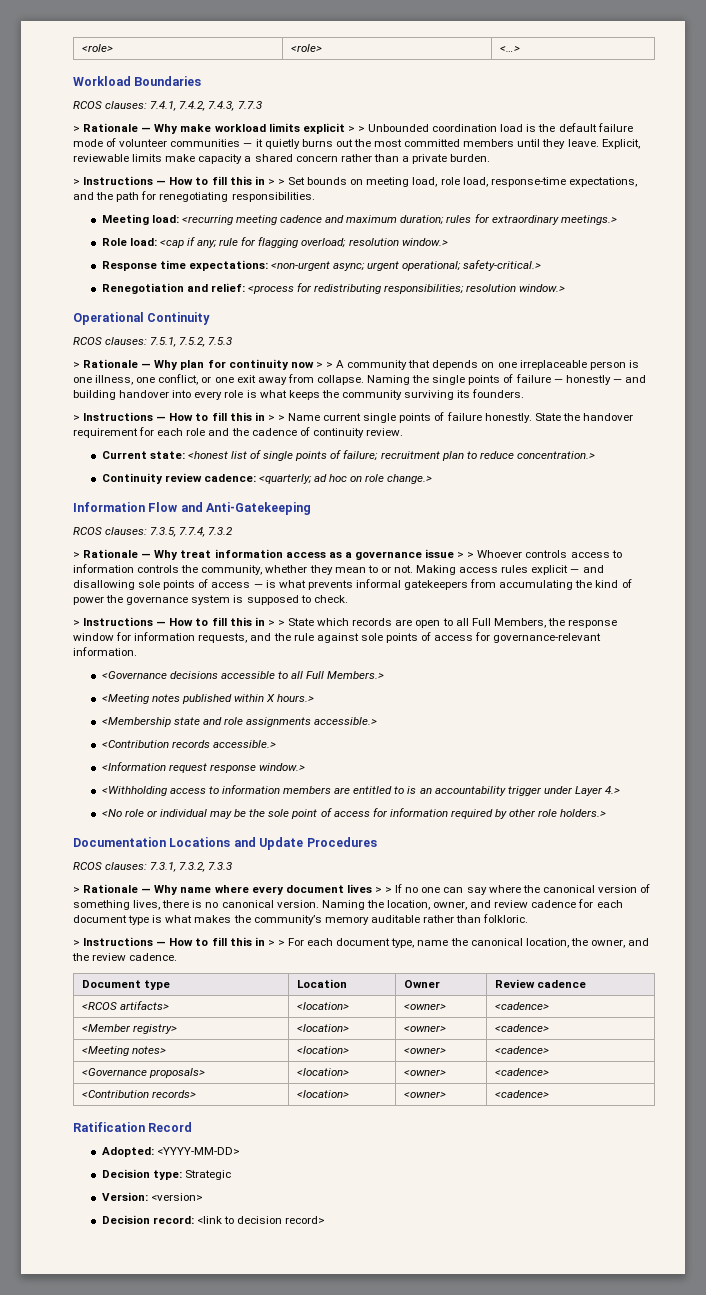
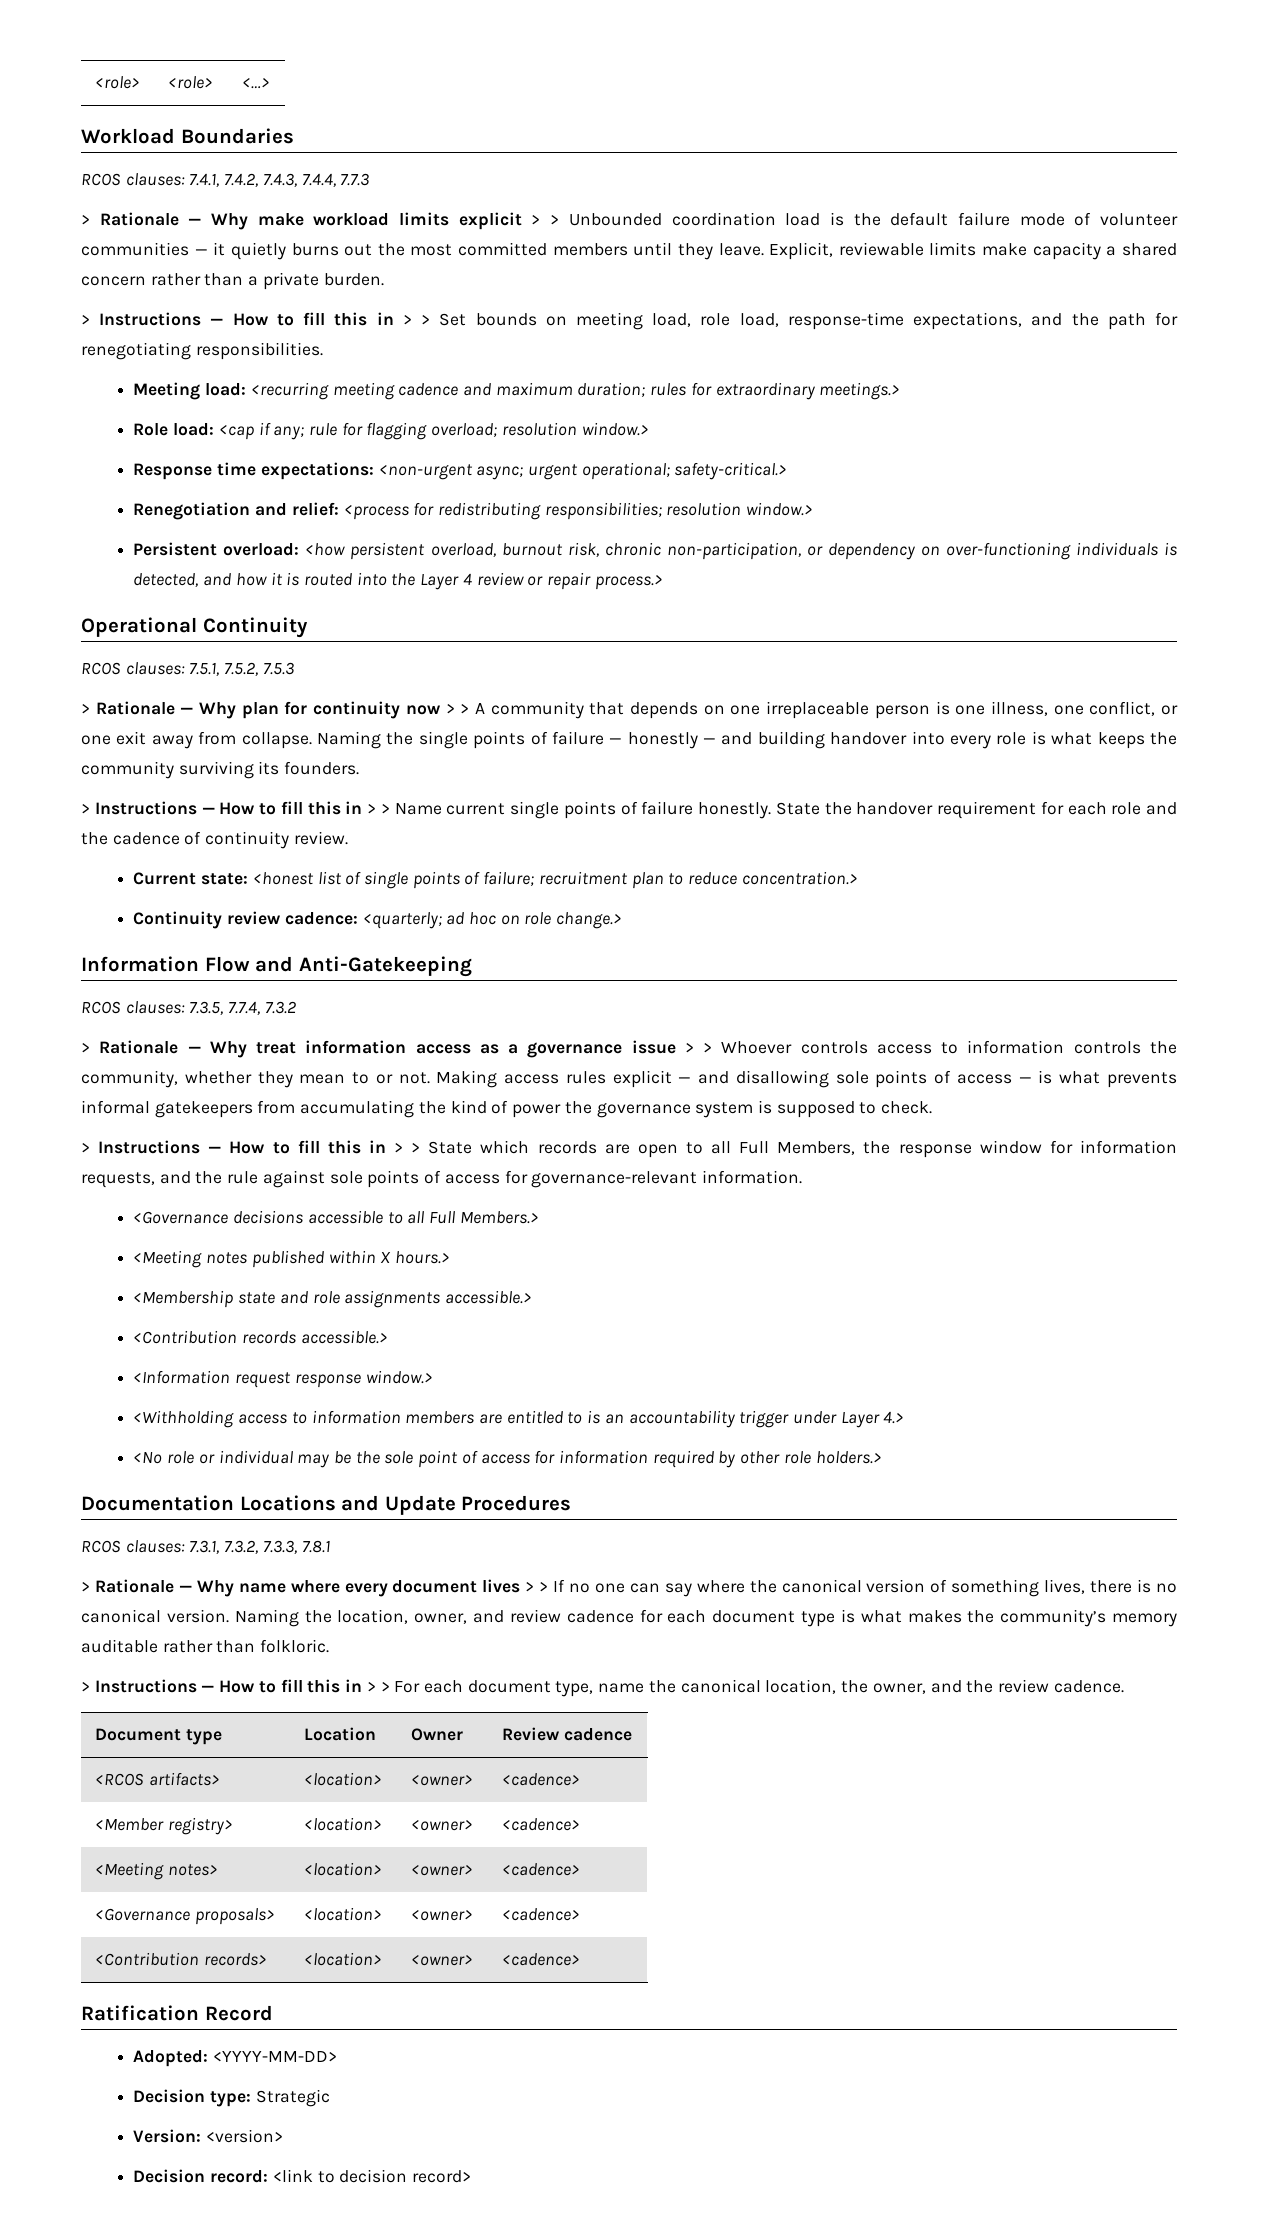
(235, 106) none -> [301,173,336,187] 7.4.4,
(566, 288) none -> [133,542,1178,560] [133,572,663,590] // Persistent overload: <how persistent overload, burnout risk, chronic non-participation, or dependency on over-functioning individuals is detected, and how it is routed into the Layer 4 review or repair process.>
[208,862,233,870] 7.3.3 -> [262,1540,330,1554] 7.3.3, 7.8.1

